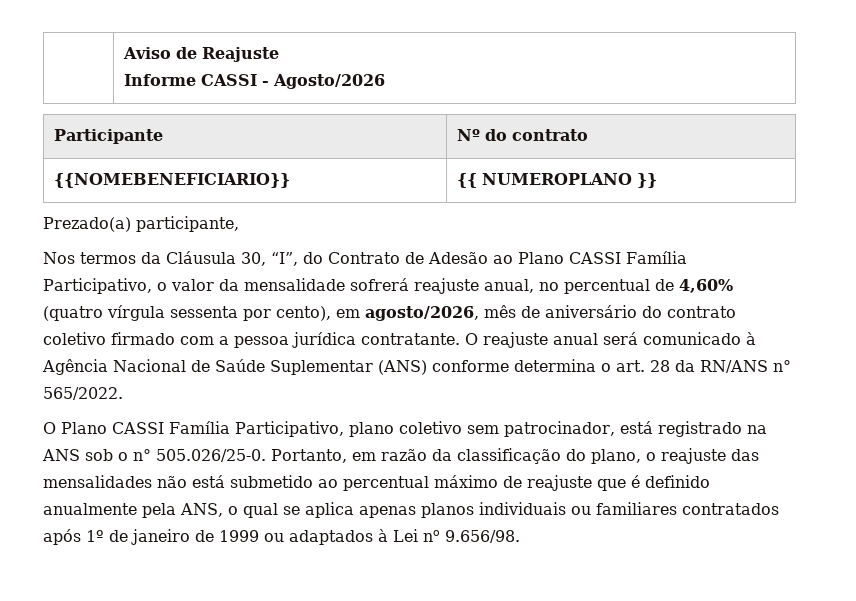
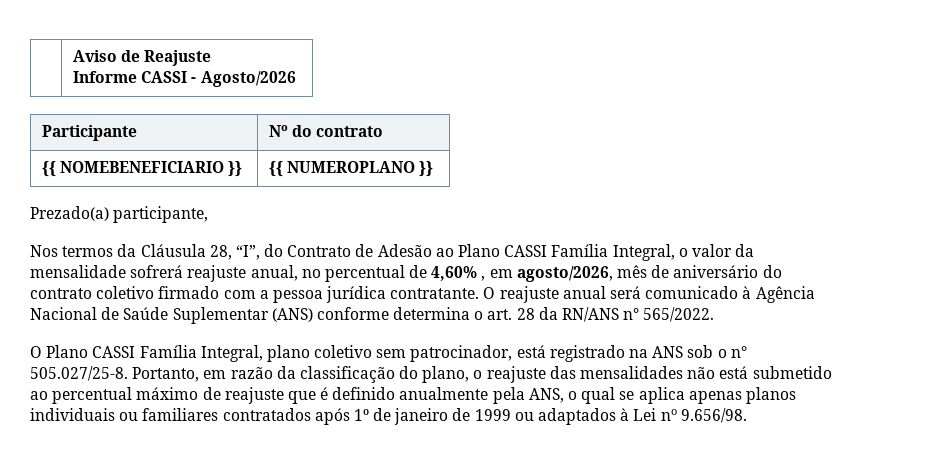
[53,173,290,188] {{NOMEBENEFICIARIO}} -> [41,161,243,177] {{ NOMEBENEFICIARIO }}
[241,252,266,266] 30, -> [209,245,232,260] 28,
[43,278,152,294] Participativo, -> [612,244,675,261] Integral,
[43,305,331,321] (quatro vírgula sessenta por cento), -> [481,276,486,281] ,
[234,421,344,437] Participativo, -> [200,345,263,362] Integral,
[156,449,266,462] 505.026/25-0. -> [30,366,128,381] 505.027/25-8.

